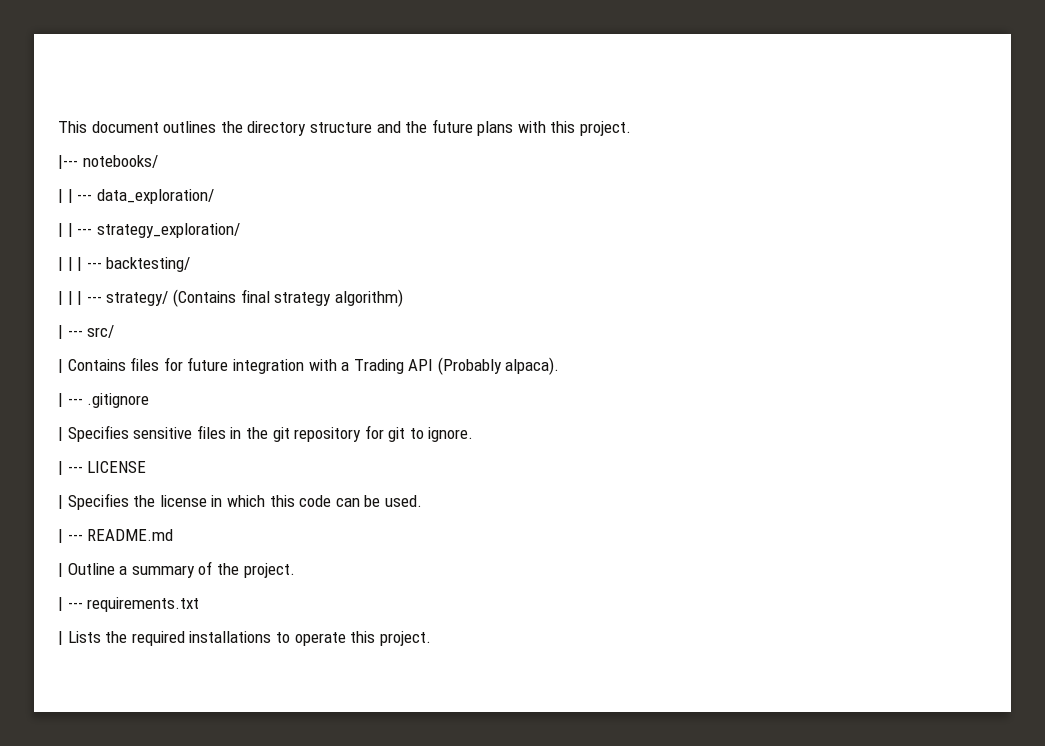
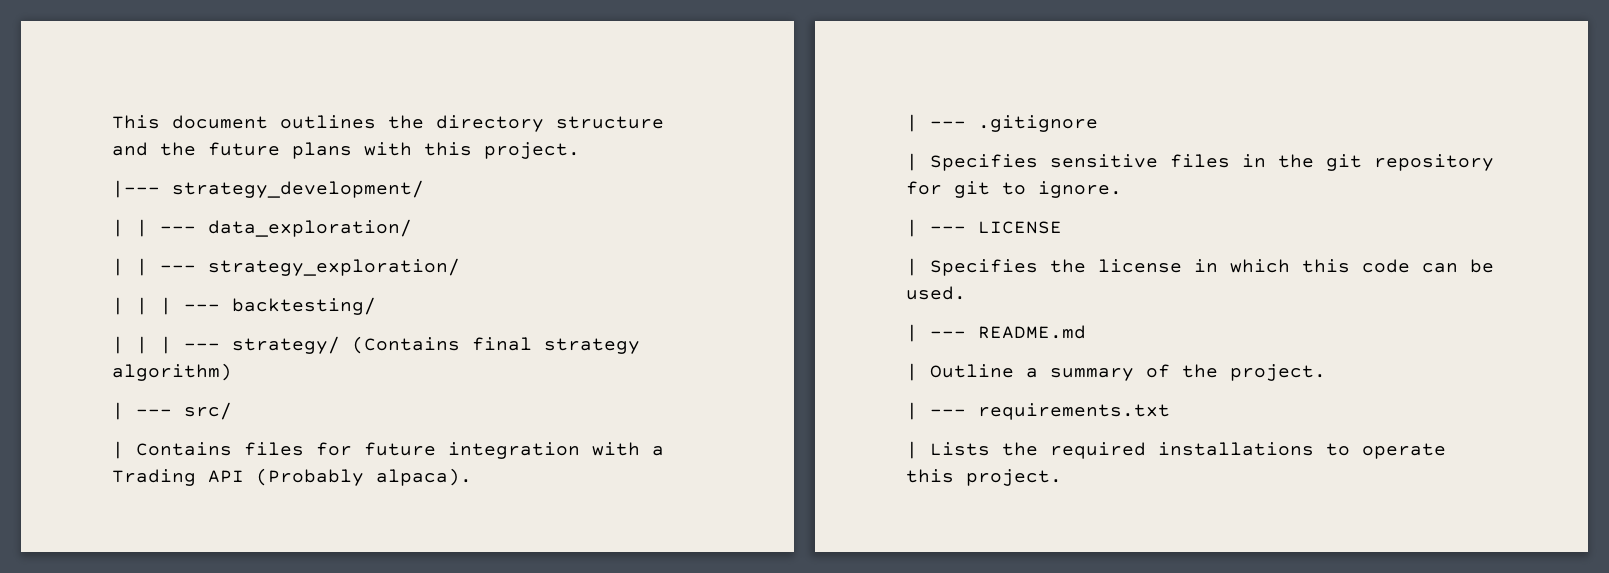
[82,155,158,168] notebooks/ -> [172,180,424,198] strategy_development/

